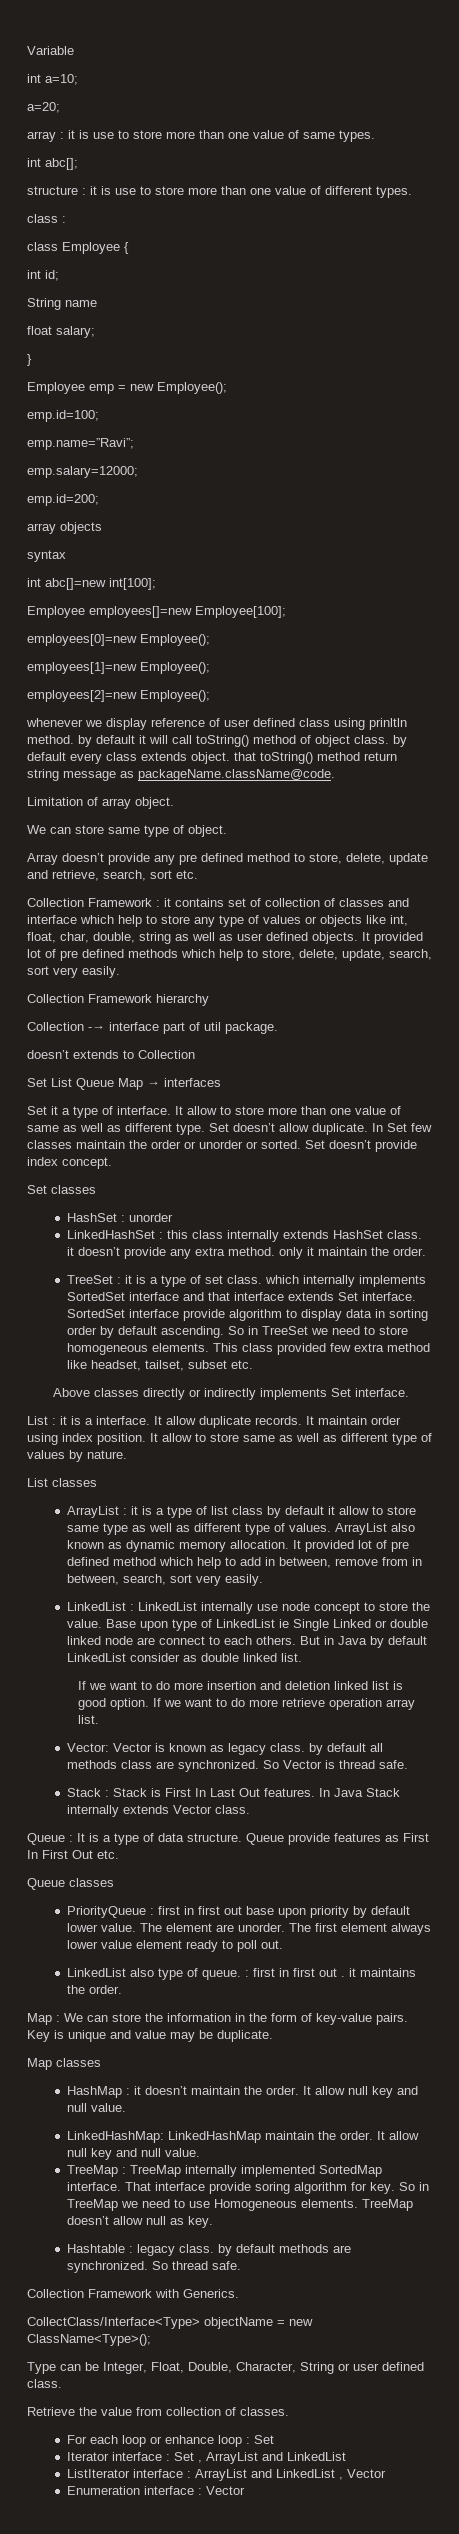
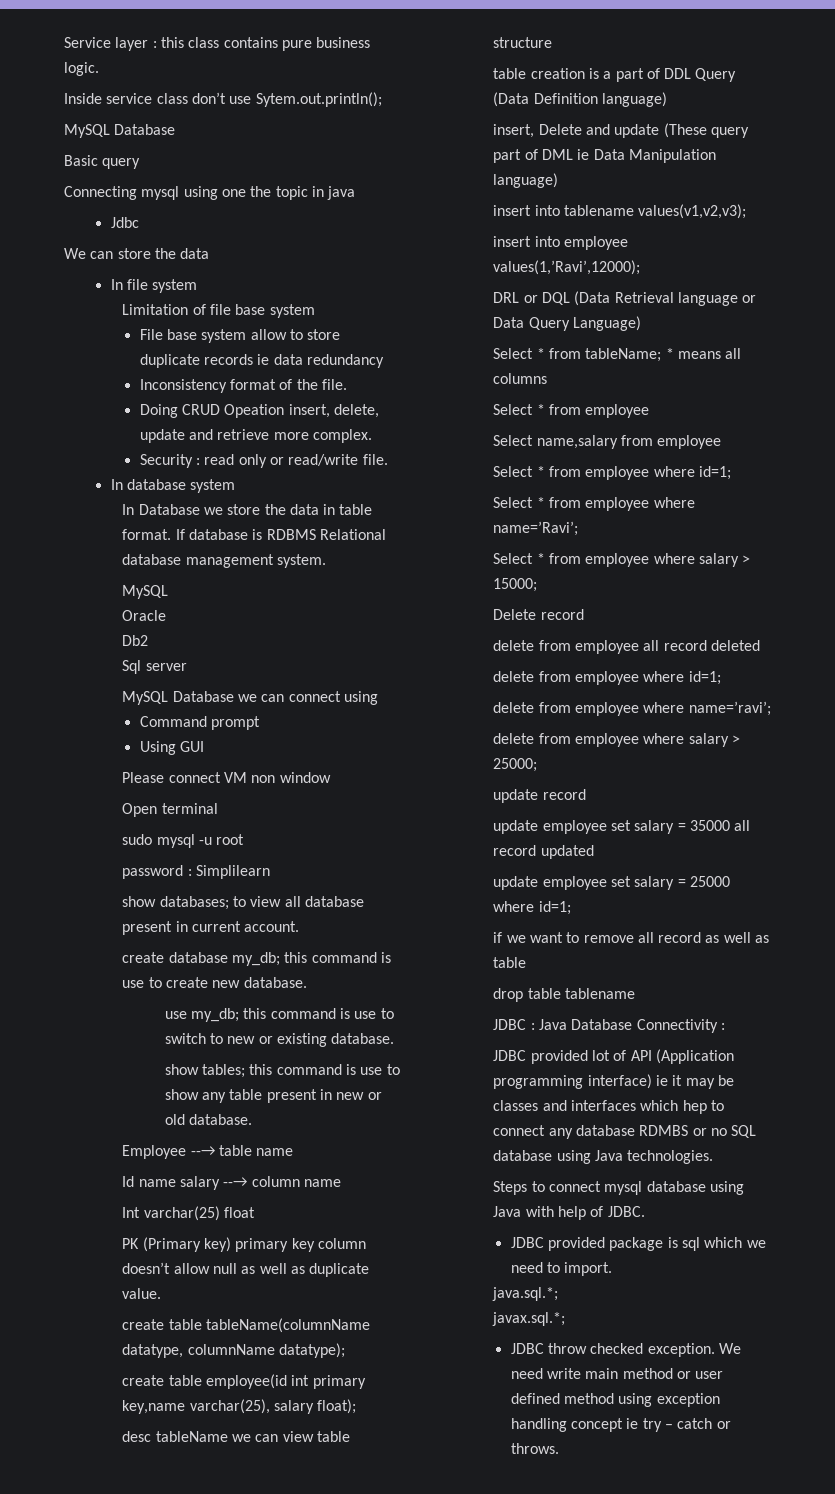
[27,46,74,55] [27,74,78,85] [27,102,60,113] [27,130,375,142] [27,158,78,170] [27,186,412,198] [27,214,66,223] [27,242,129,254] [27,270,59,281] [27,298,97,310] [27,326,95,338] [27,354,32,366] [27,382,227,394] [27,410,99,422] [27,438,134,450] [27,466,138,478] [27,494,99,506] [27,522,102,534] [27,550,66,562] [27,578,156,590] [27,606,286,618] [27,634,210,646] [27,662,210,674] [27,690,210,702] [26,718,407,730] [27,735,407,747] [27,752,397,764] [27,769,335,781] [27,797,174,809] [27,825,227,837] [27,853,428,865] [27,870,198,881] [27,898,409,907] [27,915,408,927] [27,932,423,944] [27,949,432,961] [27,966,120,978] [27,994,209,1006] [27,1022,278,1034] [27,1050,195,1059] [27,1078,221,1090] [27,1106,401,1118] [27,1123,432,1135] [27,1140,417,1152] [27,1157,112,1169] [27,1185,96,1194] [66,1213,173,1222] [66,1230,422,1242] [66,1247,426,1259] [66,1275,426,1287] [66,1292,416,1301] [66,1309,428,1321] [66,1326,408,1338] [66,1343,430,1355] [66,1360,253,1371] [52,1388,409,1400] [27,1416,401,1428] [27,1433,432,1445] [27,1450,127,1462] [27,1478,97,1487] [66,1506,416,1518] [66,1523,415,1535] [66,1540,409,1552] [66,1557,422,1569] [66,1574,263,1586] [66,1602,430,1614] [66,1619,428,1631] [66,1636,427,1648] [66,1653,302,1662] [78,1681,404,1690] [78,1698,416,1710] [78,1715,100,1724] [66,1743,383,1755] [66,1760,408,1772] [66,1788,400,1797] [66,1805,250,1817] [27,1833,429,1845] [27,1850,119,1859] [27,1878,114,1890] [66,1906,410,1918] [66,1923,431,1935] [66,1940,283,1952] [66,1968,416,1980] [66,1985,122,1994] [27,2013,408,2025] [27,2030,273,2042] [27,2058,101,2070] [66,2086,418,2098] [66,2103,126,2112] [66,2131,419,2143] [66,2148,200,2160] [66,2165,382,2177] [66,2182,429,2194] [66,2199,413,2211] [66,2216,213,2228] [66,2244,351,2256] [66,2261,241,2273] [27,2289,239,2298] [27,2317,313,2329] [27,2334,151,2346] [27,2362,424,2374] [27,2379,62,2388] [27,2407,289,2416] [66,2435,274,2447] [66,2452,346,2464] [66,2469,386,2481] [66,2486,245,2495] Variable // int a=10; // a=20; // array : it is use to store more than one value of same types. // int abc[]; // structure : it is use to store more than one value of different types. // class : // class Employee { // int id; // String name // float salary; // } // Employee emp = new Employee(); // emp.id=100; // emp.name=”Ravi”; // emp.salary=12000; // emp.id=200; // array objects // syntax // int abc[]=new int[100]; // Employee employees[]=new Employee[100]; // employees[0]=new Employee(); // employees[1]=new Employee(); // employees[2]=new Employee(); // whenever we display reference of user defined class using prinltln method. by default it will call toString() method of object class. by default every class extends object. that toString() method return string message as packageName.className@code. // Limitation of array object. // We can store same type of object. // Array doesn’t provide any pre defined method to store, delete, update and retrieve, search, sort etc. // Collection Framework : it contains set of collection of classes and interface which help to store any type of values or objects like int, float, char, double, string as well as user defined objects. It provided lot of pre defined methods which help to store, delete, update, search, sort very easily. // Collection Framework hierarchy // Collection -→ interface part of util package. // doesn’t extends to Collection // Set List Queue Map → interfaces // Set it a type of interface. It allow to store more than one value of same as well as different type. Set doesn’t allow duplicate. In Set few classes maintain the order or unorder or sorted. Set doesn’t provide index concept. // Set classes // HashSet : unorder // LinkedHashSet : this class internally extends HashSet class. it doesn’t provide any extra method. only it maintain the order. // TreeSet : it is a type of set class. which internally implements SortedSet interface and that interface extends Set interface. SortedSet interface provide algorithm to display data in sorting order by default ascending. So in TreeSet we need to store homogeneous elements. This class provided few extra method like headset, tailset, subset etc. // Above classes directly or indirectly implements Set interface. // List : it is a interface. It allow duplicate records. It maintain order using index position. It allow to store same as well as different type of values by nature. // List classes // ArrayList : it is a type of list class by default it allow to store same type as well as different type of values. ArrayList also known as dynamic memory allocation. It provided lot of pre defined method which help to add in between, remove from in between, search, sort very easily. // LinkedList : LinkedList internally use node concept to store the value. Base upon type of LinkedList ie Single Linked or double linked node are connect to each others. But in Java by default LinkedList consider as double linked list. // If we want to do more insertion and deletion linked list is good option. If we want to do more retrieve operation array list. // Vector: Vector is known as legacy class. by default all methods class are synchronized. So Vector is thread safe. // Stack : Stack is First In Last Out features. In Java Stack internally extends Vector class. // Queue : It is a type of data structure. Queue provide features as First In First Out etc. // Queue classes // PriorityQueue : first in first out base upon priority by default lower value. The element are unorder. The first element always lower value element ready to poll out. // LinkedList also type of queue. : first in first out . it maintains the order. // Map : We can store the information in the form of key-value pairs. Key is unique and value may be duplicate. // Map classes // HashMap : it doesn’t maintain the order. It allow null key and null value. // LinkedHashMap: LinkedHashMap maintain the order. It allow null key and null value. // TreeMap : TreeMap internally implemented SortedMap interface. That interface provide soring algorithm for key. So in TreeMap we need to use Homogeneous elements. TreeMap doesn’t allow null as key. // Hashtable : legacy class. by default methods are synchronized. So thread safe. // Collection Framework with Generics. // CollectClass/Interface<Type> objectName = new ClassName<Type>(); // Type can be Integer, Float, Double, Character, String or user defined class. // Retrieve the value from collection of classes. // For each loop or enhance loop : Set // Iterator interface : Set , ArrayList and LinkedList // ListIterator interface : ArrayList and LinkedList , Vector // Enumeration interface : Vector -> [64,37,371,51] [64,62,99,76] [64,92,382,107] [64,124,176,138] [64,155,141,169] [64,186,356,200] [110,217,139,228] [64,248,210,259] [110,279,198,293] [122,304,315,318] [139,329,341,343] [139,354,385,368] [139,379,348,393] [139,404,380,418] [139,429,373,443] [139,454,388,468] [110,479,236,493] [122,504,373,515] [122,529,386,540] [122,554,326,568] [122,585,169,599] [122,610,167,621] [122,635,149,646] [122,660,187,674] [122,691,378,705] [139,716,261,730] [139,741,205,755] [122,772,331,783] [122,803,218,817] [122,834,245,848] [122,865,270,879] [122,896,364,910] [122,921,300,935] [122,952,391,966] [122,977,307,988] [164,1008,394,1022] [164,1033,395,1047] [164,1064,400,1078] [164,1089,382,1103] [164,1114,253,1125] [122,1145,294,1159] [122,1176,341,1190] [122,1206,255,1221] [122,1237,366,1252] [122,1262,370,1277] [122,1288,162,1299] [122,1318,370,1333] [122,1343,345,1358] [122,1374,366,1389] [122,1399,357,1414] [122,1431,350,1442] [493,37,553,48] [493,68,737,82] [493,92,667,107] [493,123,749,138] [493,149,716,163] [493,173,559,188] [493,204,747,219] [493,236,628,250] [493,260,641,275] [493,291,757,306] [493,316,641,331] [493,348,742,362] [493,373,548,384] [493,404,650,418] [493,435,722,449] [493,466,731,480] [493,497,695,511] [493,521,579,536] [493,553,751,567] [493,578,538,592] [493,609,584,620] [493,640,760,654] [493,671,721,685] [493,701,771,716] [493,733,740,747] [493,758,538,772] [493,789,586,803] [493,820,751,834] [493,845,594,859] [493,876,730,890] [493,901,571,915] [493,932,770,943] [493,957,527,968] [493,988,635,1002] [493,1019,725,1033] [493,1049,734,1064] [493,1074,734,1089] [493,1100,724,1114] [493,1125,757,1139] [493,1150,714,1164] [493,1181,744,1195] [493,1206,645,1220] [510,1237,766,1251] [510,1262,613,1276] [492,1287,559,1301] [492,1312,566,1326] [510,1343,742,1357] [510,1368,724,1379] [510,1393,720,1407] [510,1418,731,1432] [510,1443,559,1454] Service layer : this class contains pure business logic. // Inside service class don’t use Sytem.out.println(); // MySQL Database // Basic query // Connecting mysql using one the topic in java // Jdbc // We can store the data // In file system // Limitation of file base system // File base system allow to store duplicate records ie data redundancy // Inconsistency format of the file. // Doing CRUD Opeation insert, delete, update and retrieve more complex. // Security : read only or read/write file. // In database system // In Database we store the data in table format. If database is RDBMS Relational database management system. // MySQL // Oracle // Db2 // Sql server // MySQL Database we can connect using // Command prompt // Using GUI // Please connect VM non window // Open terminal // sudo mysql -u root // password : Simplilearn // show databases; to view all database present in current account. // create database my_db; this command is use to create new database. // use my_db; this command is use to switch to new or existing database. // show tables; this command is use to show any table present in new or old database. // Employee --→ table name // Id name salary --→ column name // Int varchar(25) float // PK (Primary key) primary key column doesn’t allow null as well as duplicate value. // create table tableName(columnName datatype, columnName datatype); // create table employee(id int primary key,name varchar(25), salary float); // desc tableName we can view table structure // table creation is a part of DDL Query (Data Definition language) // insert, Delete and update (These query part of DML ie Data Manipulation language) // insert into tablename values(v1,v2,v3); // insert into employee values(1,’Ravi’,12000); // DRL or DQL (Data Retrieval language or Data Query Language) // Select * from tableName; * means all columns // Select * from employee // Select name,salary from employee // Select * from employee where id=1; // Select * from employee where name=’Ravi’; // Select * from employee where salary > 15000; // Delete record // delete from employee all record deleted // delete from employee where id=1; // delete from employee where name=’ravi’; // delete from employee where salary > 25000; // update record // update employee set salary = 35000 all record updated // update employee set salary = 25000 where id=1; // if we want to remove all record as well as table // drop table tablename // JDBC : Java Database Connectivity : // JDBC provided lot of API (Application programming interface) ie it may be classes and interfaces which hep to connect any database RDMBS or no SQL database using Java technologies. // Steps to connect mysql database using Java with help of JDBC. // JDBC provided package is sql which we need to import. // java.sql.*; // javax.sql.*; // JDBC throw checked exception. We need write main method or user defined method using exception handling concept ie try – catch or throws.

